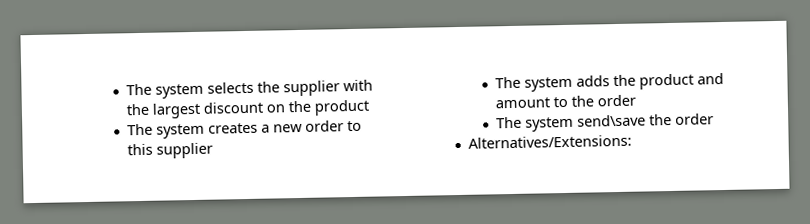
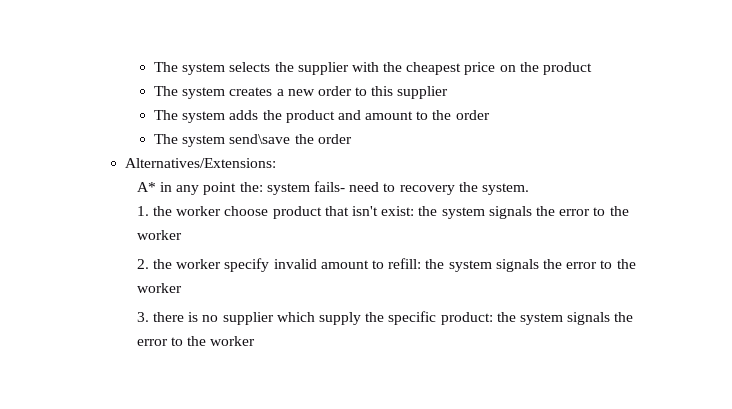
[152,101,264,119] largest discount -> [406,62,496,75] cheapest price
(633, 141) none -> [136,181,529,195] [136,206,629,219] [136,230,182,240] [136,258,636,272] [136,283,182,293] [136,311,634,325] [136,336,256,346] // A* in any point the: system fails- need to recovery the system. // 1. the worker choose product that isn't exist: the system signals the error to the worker // 2. the worker specify invalid amount to refill: the system signals the error to the worker // 3. there is no supplier which supply the specific product: the system signals the error to the worker

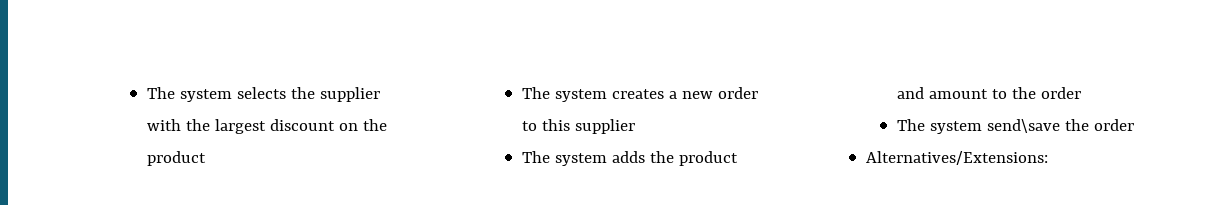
[406,62,496,75] cheapest price -> [214,119,335,134] largest discount
[136,181,529,195] [136,206,629,219] [136,230,182,240] [136,258,636,272] [136,283,182,293] [136,311,634,325] [136,336,256,346] // A* in any point the: system fails- need to recovery the system. // 1. the worker choose product that isn't exist: the system signals the error to the worker // 2. the worker specify invalid amount to refill: the system signals the error to the worker // 3. there is no supplier which supply the specific product: the system signals the error to the worker -> (1048, 158) none

